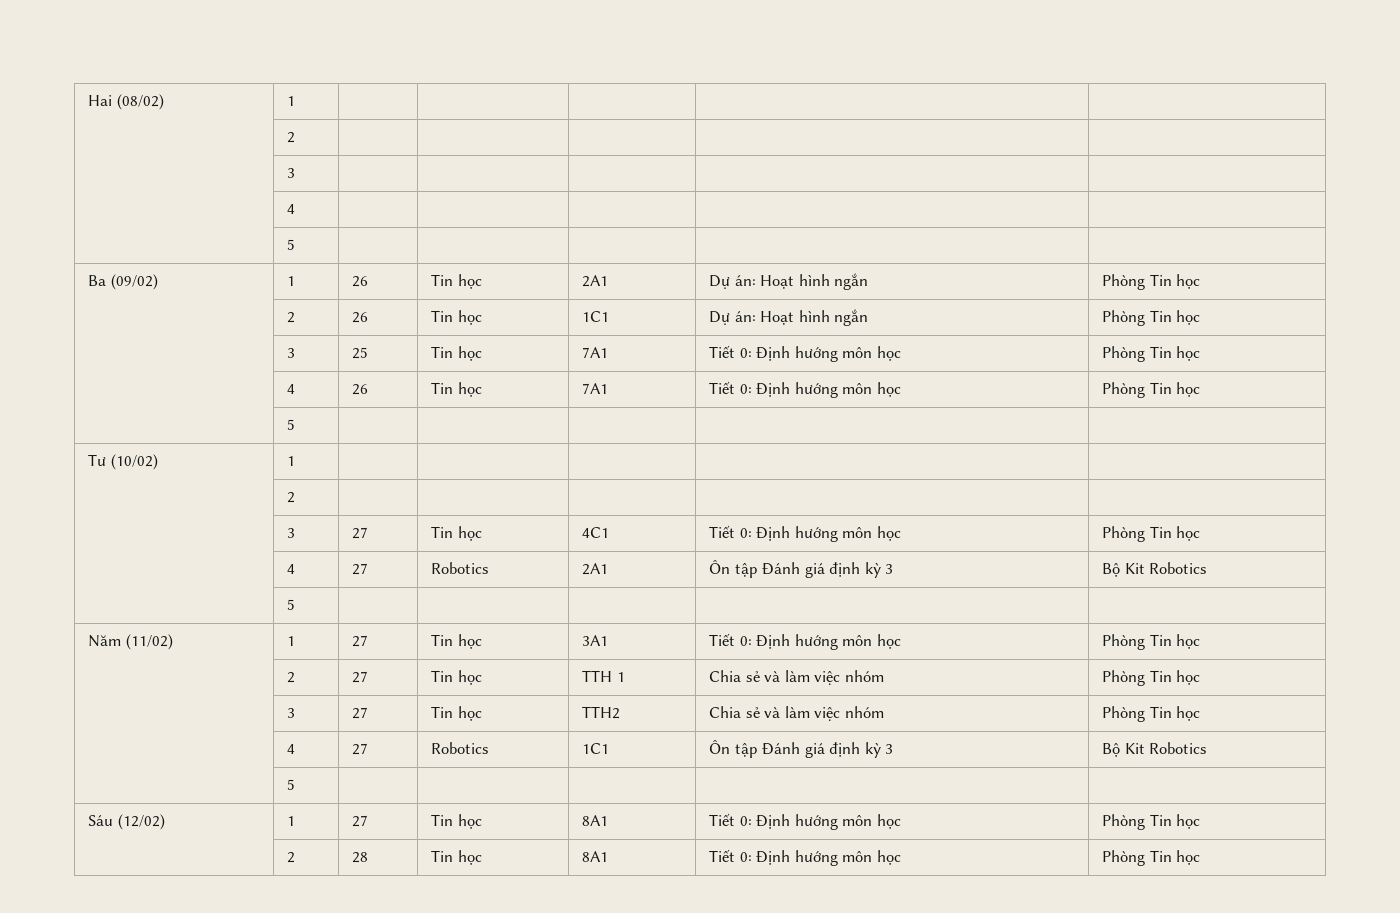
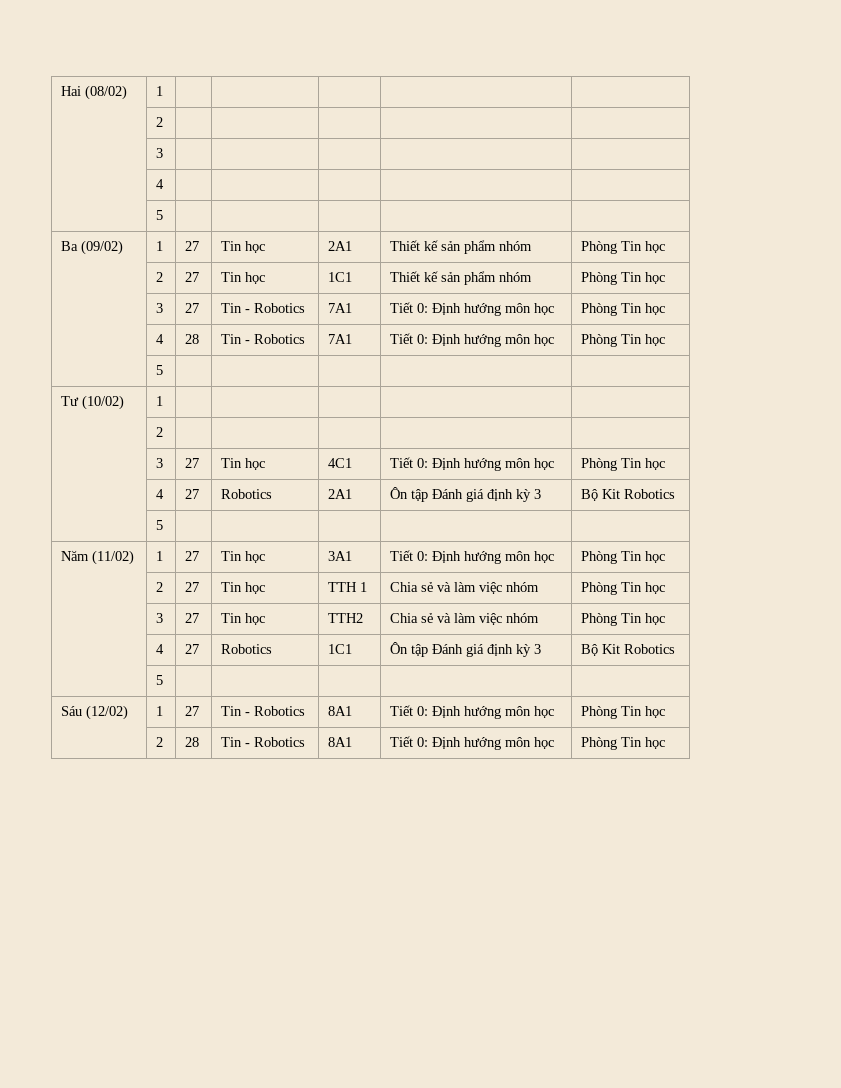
[352,276,369,287] 26 -> [185,241,200,251] 27
[709,273,869,290] [1102,274,1201,290] [287,312,296,323] [352,312,369,323] Dự án: Hoạt hình ngắn | Phòng Tin học // | 2 | 26 -> [390,240,533,254] [581,241,666,254] [156,272,164,282] [185,272,200,282] Thiết kế sản phẩm nhóm | Phòng Tin học // | 2 | 27
[709,309,869,326] [1102,310,1201,326] [287,348,296,358] [352,347,369,359] [431,346,482,361] Dự án: Hoạt hình ngắn | Phòng Tin học // | 3 | 25 | Tin học -> [390,271,533,285] [581,272,666,285] [156,303,164,313] [185,303,200,313] [221,303,306,313] Thiết kế sản phẩm nhóm | Phòng Tin học // | 3 | 27 | Tin - Robotics
[352,384,369,395] [431,382,482,397] 26 | Tin học -> [185,334,200,344] [221,334,306,344] 28 | Tin - Robotics
[457,814,482,829] học -> [245,706,306,716] - Robotics
[457,850,482,865] học -> [245,737,306,747] - Robotics

